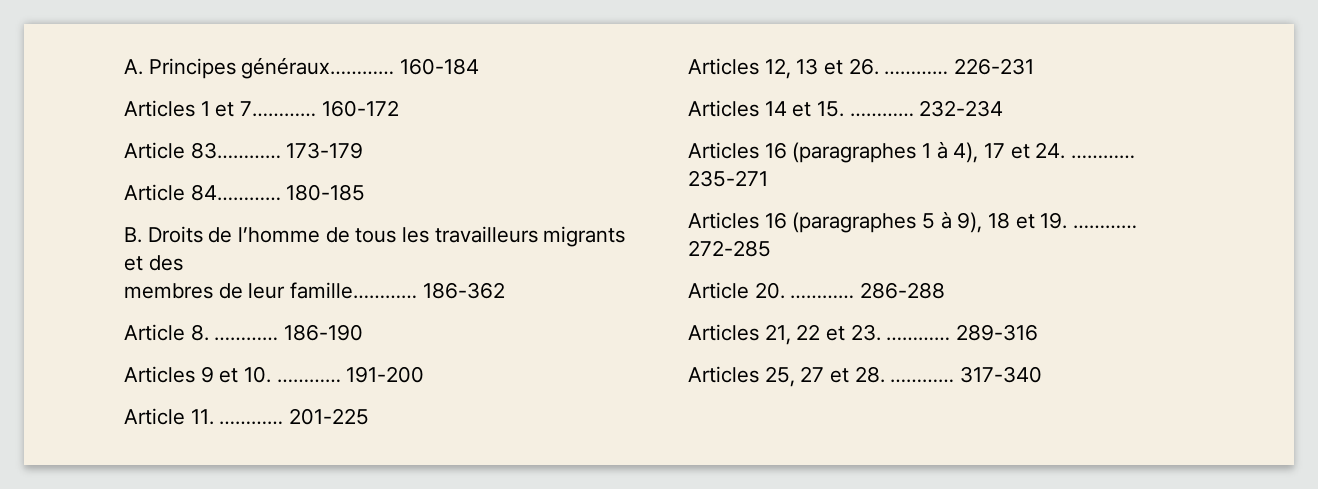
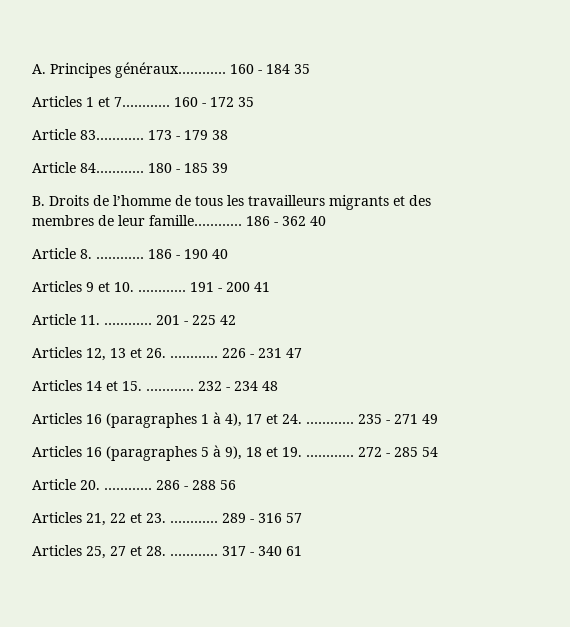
[400,58,480,75] 160-184 -> [230,64,310,74] 160 - 184 35
[321,100,399,117] [124,142,364,159] [124,184,366,201] 160-172 // Article 83………… 173-179 // Article 84………… 180-185 -> [174,97,254,107] [32,129,228,140] [32,162,228,173] 160 - 172 35 // Article 83………… 173 - 179 38 // Article 84………… 180 - 185 39
[422,282,505,299] 186-362 -> [246,216,326,226] 186 - 362 40
[284,324,364,341] 186-190 -> [148,249,228,259] 186 - 190 40
[346,366,425,383] 191-200 -> [190,282,270,292] 191 - 200 41
[289,408,370,425] 201-225 -> [156,315,236,325] 201 - 225 42
[954,58,1035,75] 226-231 -> [222,348,302,358] 226 - 231 47
[919,100,1004,117] 232-234 -> [198,381,278,391] 232 - 234 48
[688,170,768,187] 235-271 -> [358,414,438,424] 235 - 271 49
[688,240,771,257] 272-285 -> [358,447,438,457] 272 - 285 54
[860,282,946,299] 286-288 -> [156,480,236,490] 286 - 288 56
[956,324,1039,341] 289-316 -> [222,513,302,523] 289 - 316 57
[960,366,1043,383] 317-340 -> [222,546,302,556] 317 - 340 61

